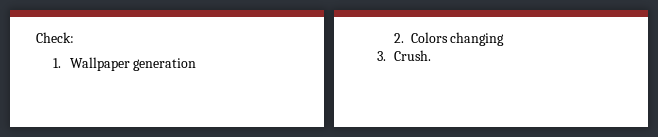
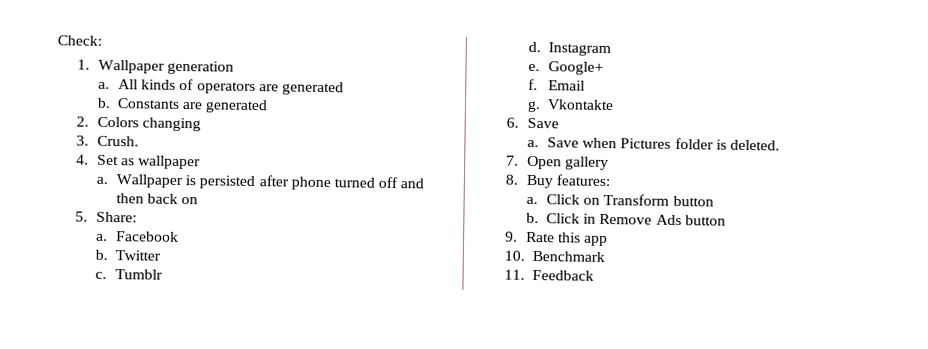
[393,32,505,46] [376,50,431,61] 2. Colors changing // 3. Crush. -> [97,78,345,96] [96,97,269,114] [76,116,201,132] [76,135,139,147] [76,154,202,170] [95,174,425,191] [116,193,199,205] [75,211,137,223] [95,231,180,242] [94,249,162,261] [94,269,164,280] [527,41,612,57] [527,61,605,75] [527,78,586,91] [526,99,615,113] [506,117,559,129] [526,137,781,151] [506,155,609,171] [505,174,611,189] [525,193,714,207] [525,212,726,226] [505,231,609,247] [504,250,606,263] [504,269,595,281] a. All kinds of operators are generated // b. Constants are generated // 2. Colors changing // 3. Crush. // 4. Set as wallpaper // a. Wallpaper is persisted after phone turned off and then back on // 5. Share: // a. Facebook // b. Twitter // c. Tumblr // d. Instagram // e. Google+ // f. Email // g. Vkontakte // 6. Save // a. Save when Pictures folder is deleted. // 7. Open gallery // 8. Buy features: // a. Click on Transform button // b. Click in Remove Ads button // 9. Rate this app // 10. Benchmark // 11. Feedback

